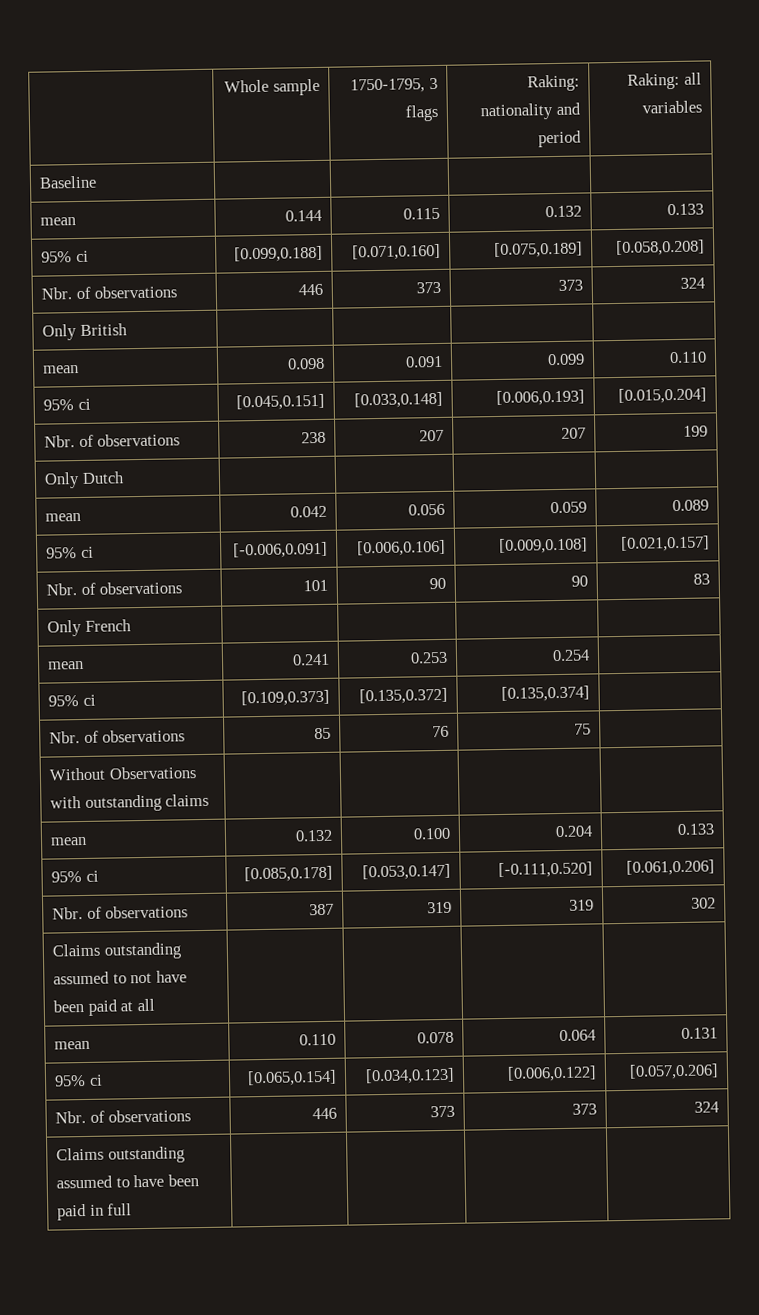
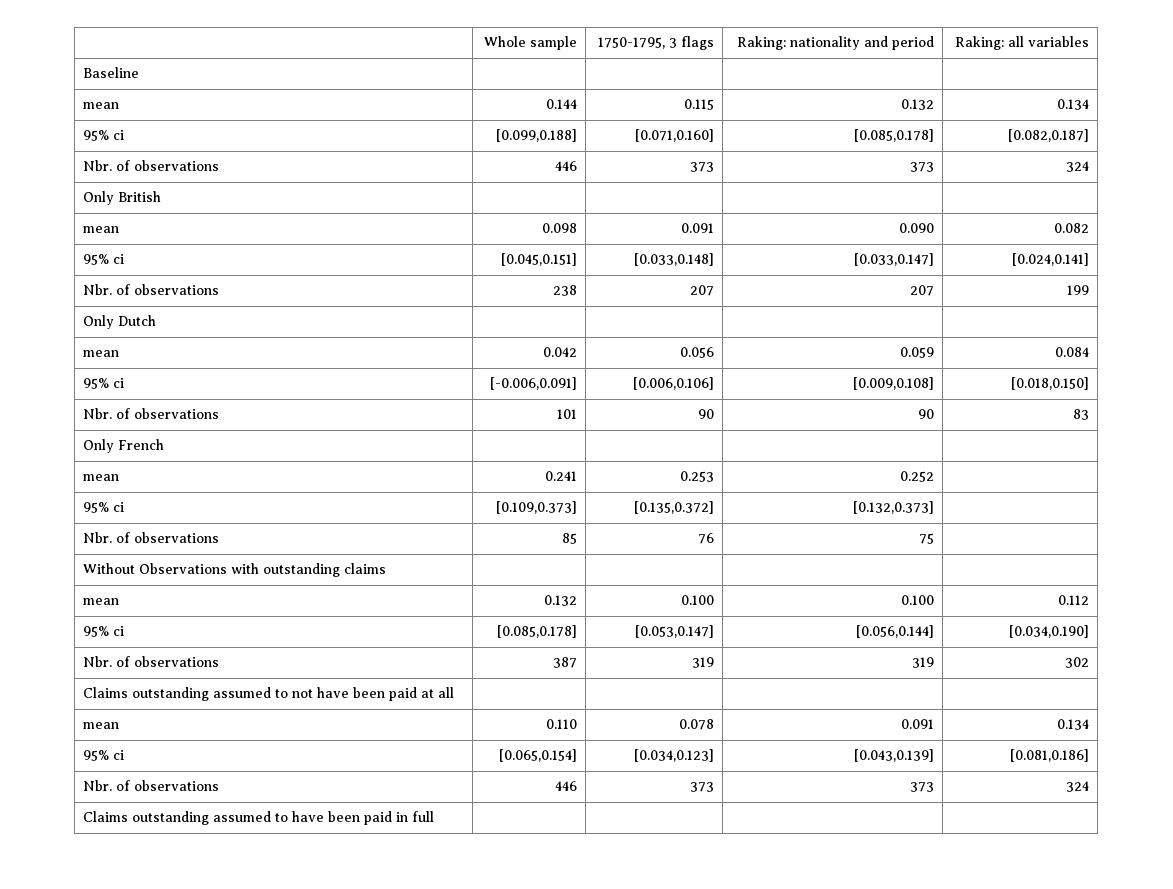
[666,203,704,216] 0.133 -> [1056,99,1089,110] 0.134
[493,241,583,259] [615,239,705,256] [0.075,0.189] | [0.058,0.208] -> [853,129,934,142] [1007,129,1089,142] [0.085,0.178] | [0.082,0.187]
[546,353,585,366] [668,351,707,364] 0.099 | 0.110 -> [898,223,934,233] [1053,223,1089,233] 0.090 | 0.082
[495,389,585,407] [617,387,707,404] [0.006,0.193] | [0.015,0.204] -> [853,253,934,266] [1011,253,1089,266] [0.033,0.147] | [0.024,0.141]
[671,499,709,512] 0.089 -> [1054,347,1089,357] 0.084
[620,535,710,552] [0.021,0.157] -> [1010,377,1089,390] [0.018,0.150]
[551,649,590,662] 0.254 -> [899,471,934,482] 0.252
[500,685,590,702] [0.135,0.374] -> [852,501,934,514] [0.132,0.373]
[554,825,593,838] [676,823,715,836] 0.204 | 0.133 -> [900,595,934,605] [1057,595,1089,605] 0.100 | 0.112
[497,861,593,879] [625,859,715,876] [-0.111,0.520] | [0.061,0.206] -> [855,625,934,638] [1008,625,1089,638] [0.056,0.144] | [0.034,0.190]
[558,1029,596,1042] [680,1027,718,1040] 0.064 | 0.131 -> [900,719,934,729] [1056,719,1089,730] 0.091 | 0.134
[506,1065,597,1082] [628,1063,719,1080] [0.006,0.122] | [0.057,0.206] -> [853,749,934,762] [1009,749,1089,762] [0.043,0.139] | [0.081,0.186]

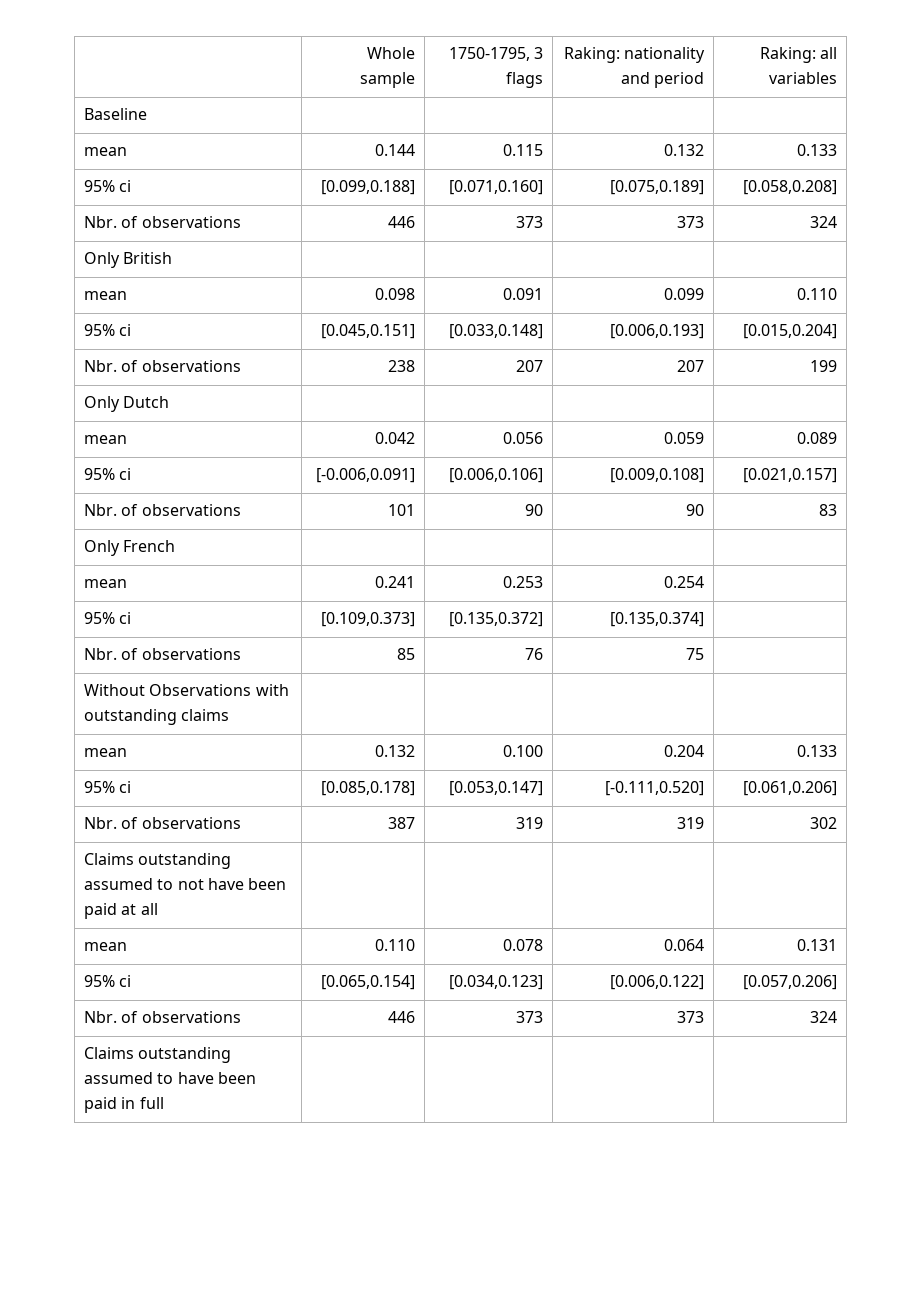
[1056,99,1089,110] 0.134 -> [796,144,837,156] 0.133
[853,129,934,142] [1007,129,1089,142] [0.085,0.178] | [0.082,0.187] -> [609,180,704,195] [742,180,837,195] [0.075,0.189] | [0.058,0.208]
[898,223,934,233] [1053,223,1089,233] 0.090 | 0.082 -> [663,288,704,300] [796,288,837,300] 0.099 | 0.110
[853,253,934,266] [1011,253,1089,266] [0.033,0.147] | [0.024,0.141] -> [609,324,704,339] [742,324,837,339] [0.006,0.193] | [0.015,0.204]
[1054,347,1089,357] 0.084 -> [796,432,837,444] 0.089
[1010,377,1089,390] [0.018,0.150] -> [742,468,837,483] [0.021,0.157]
[899,471,934,482] 0.252 -> [663,576,704,588] 0.254
[852,501,934,514] [0.132,0.373] -> [609,612,704,627] [0.135,0.374]
[900,595,934,605] [1057,595,1089,605] 0.100 | 0.112 -> [663,745,704,757] [796,745,837,757] 0.204 | 0.133
[855,625,934,638] [1008,625,1089,638] [0.056,0.144] | [0.034,0.190] -> [604,781,704,796] [742,781,837,796] [-0.111,0.520] | [0.061,0.206]
[900,719,934,729] [1056,719,1089,730] 0.091 | 0.134 -> [663,939,704,951] [796,939,837,951] 0.064 | 0.131
[853,749,934,762] [1009,749,1089,762] [0.043,0.139] | [0.081,0.186] -> [609,975,704,990] [742,975,837,990] [0.006,0.122] | [0.057,0.206]

